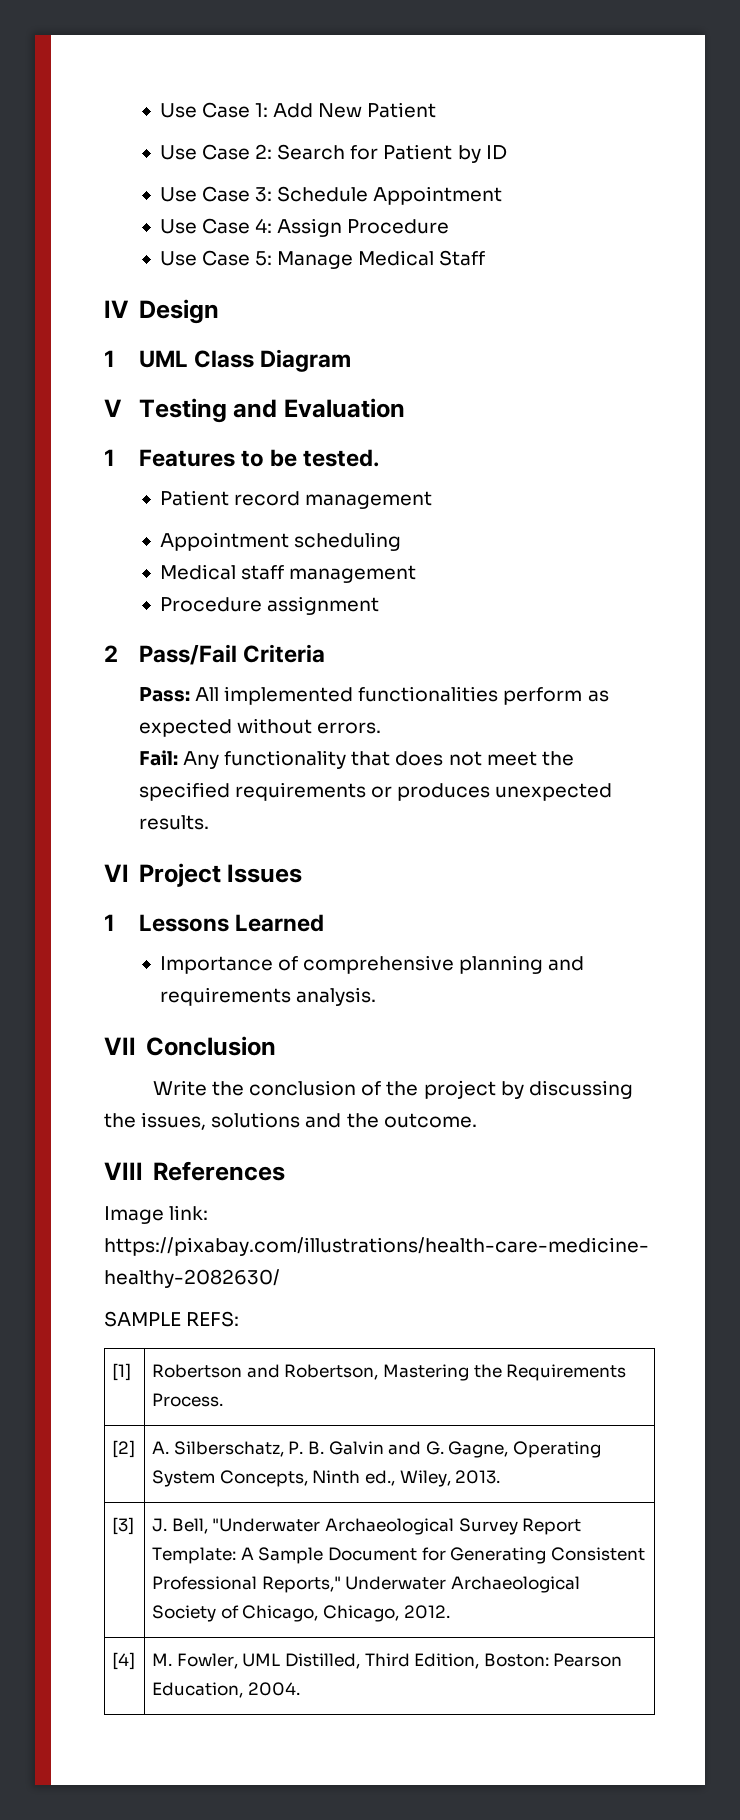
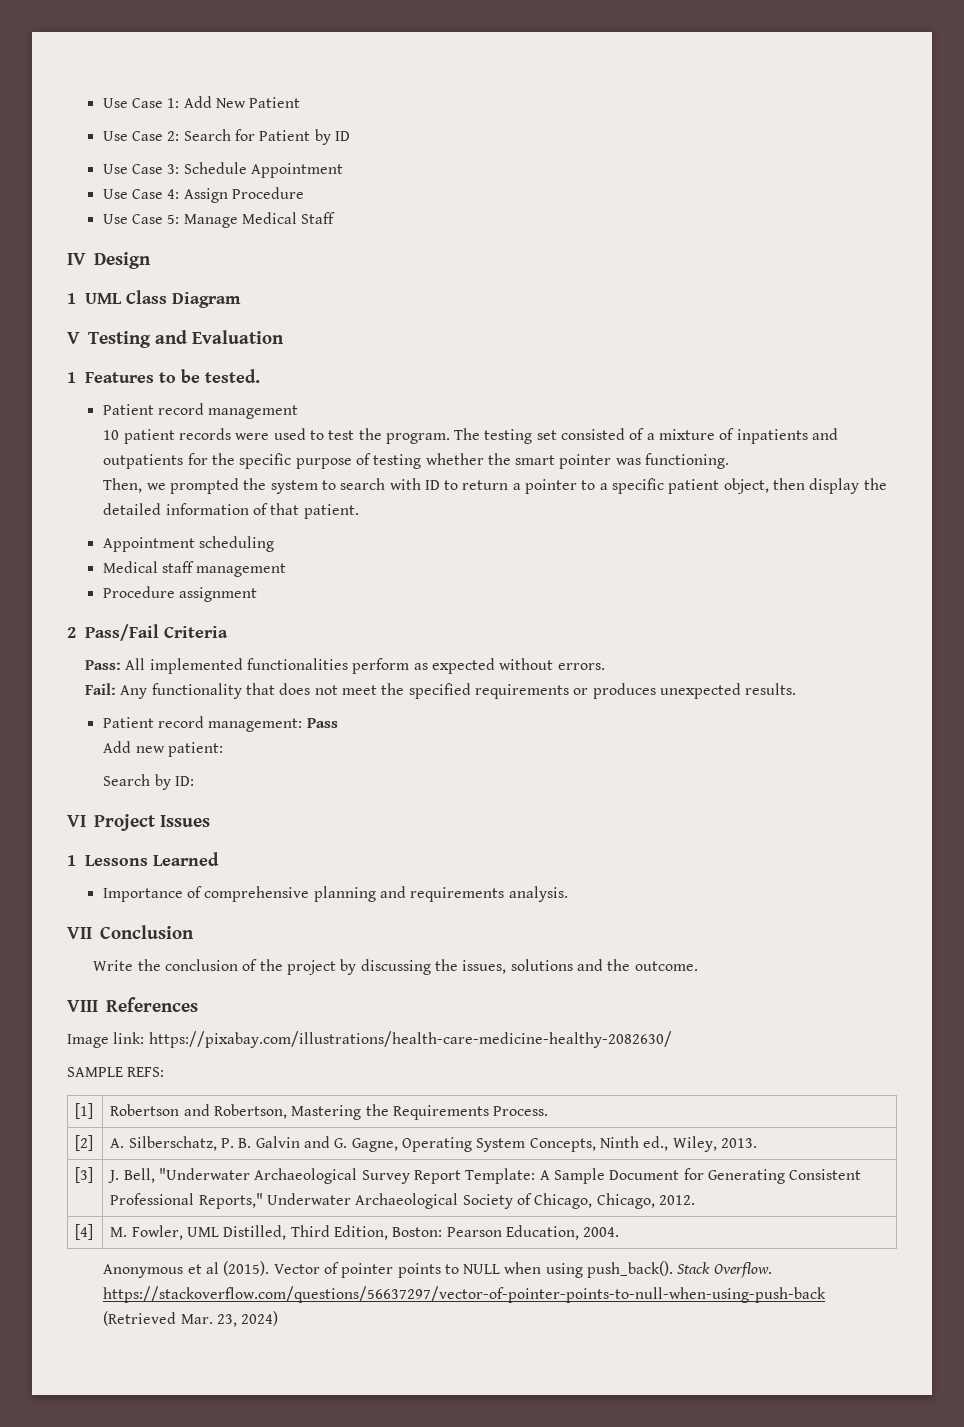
(433, 500) none -> [103,428,839,444] [103,453,730,469] [103,478,887,494] [103,503,359,519] // 10 patient records were used to test the program. The testing set consisted of a mixture of inpatients and outpatients for the specific purpose of testing whether the smart pointer was functioning. // Then, we prompted the system to search with ID to return a pointer to a specific patient object, then display the detailed information of that patient.
(209, 822) none -> [102,716,338,732] [103,741,223,757] [103,774,194,790] // Patient record management: Pass // Add new patient: // Search by ID:
(300, 1689) none -> [103,1261,772,1278] [103,1286,827,1303] [103,1311,279,1327] // Anonymous et al (2015). Vector of pointer points to NULL when using push_back(). Stack Overflow. https://stackoverflow.com/questions/56637297/vector-of-pointer-points-to-null-when-using-push-back (Retrieved Mar. 23, 2024)

